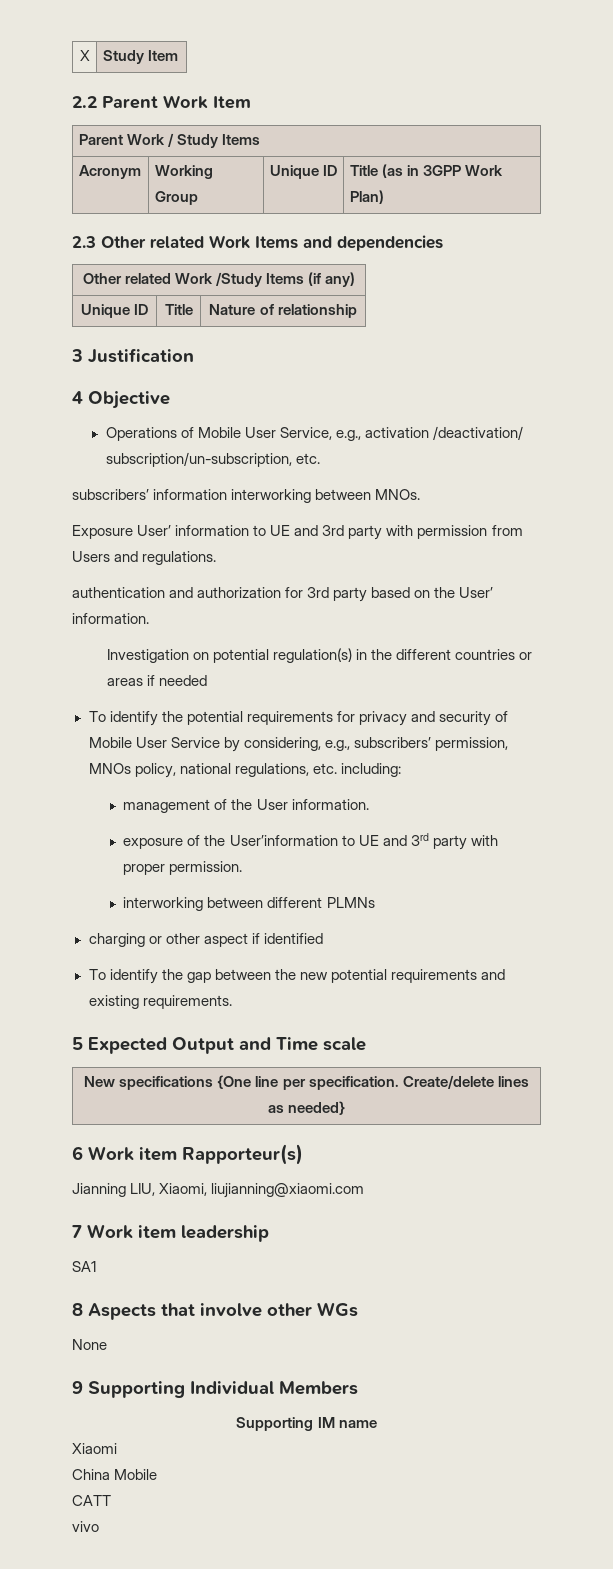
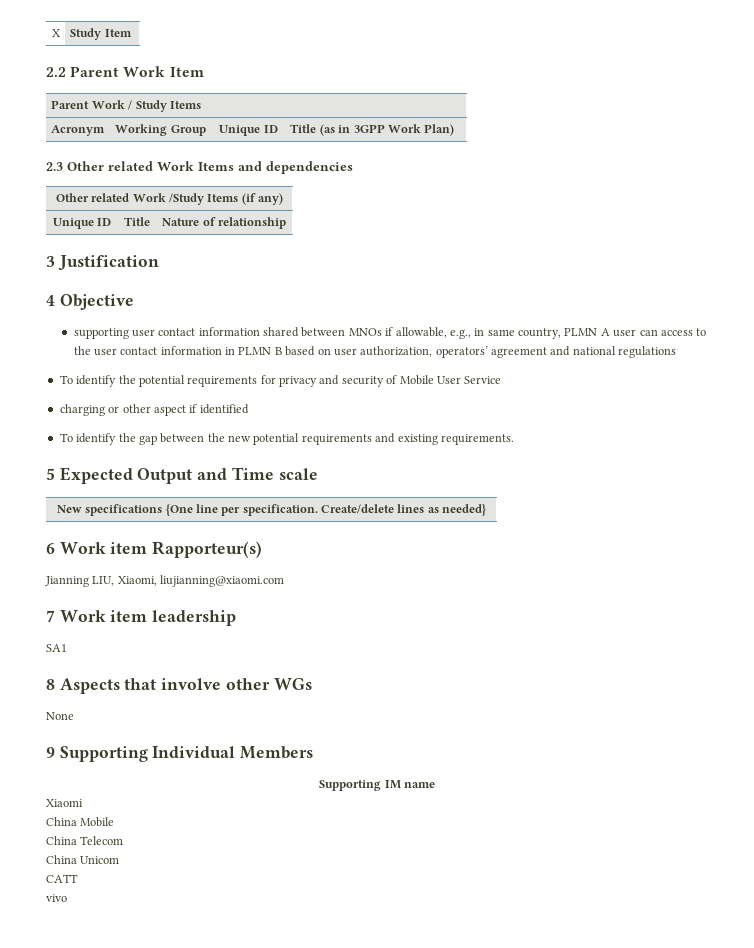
[105,426,524,441] [105,452,320,467] [72,489,421,503] [72,525,523,540] [72,551,217,565] [72,587,494,602] [72,613,149,624] [106,648,533,663] [106,675,207,686] Operations of Mobile User Service, e.g., activation /deactivation/ subscription/un-subscription, etc. // subscribers’ information interworking between MNOs. // Exposure User’ information to UE and 3rd party with permission from Users and regulations. // authentication and authorization for 3rd party based on the User’ information. // Investigation on potential regulation(s) in the different countries or areas if needed -> [73,327,707,339] [73,346,677,358] supporting user contact information shared between MNOs if allowable, e.g., in same country, PLMN A user can access to the user contact information in PLMN B based on user authorization, operators’ agreement and national regulations
[223,737,508,752] [88,763,401,778] [123,799,369,813] [123,833,498,850] [123,861,243,875] [123,897,375,911] by considering, e.g., subscribers’ permission, MNOs policy, national regulations, etc. including: // management of the User information. // exposure of the User’information to UE and 3rd party with proper permission. // interworking between different PLMNs -> (502, 380) none
(158, 1474) none -> [46,836,124,845] [46,855,120,864] // China Telecom // China Unicom

